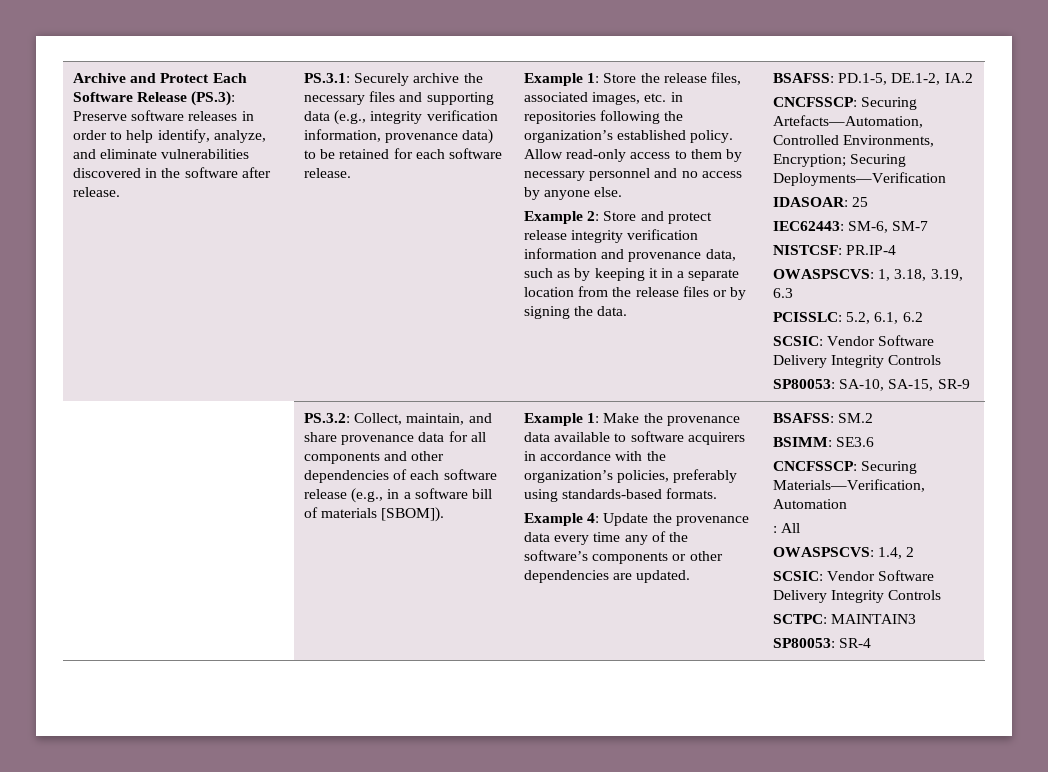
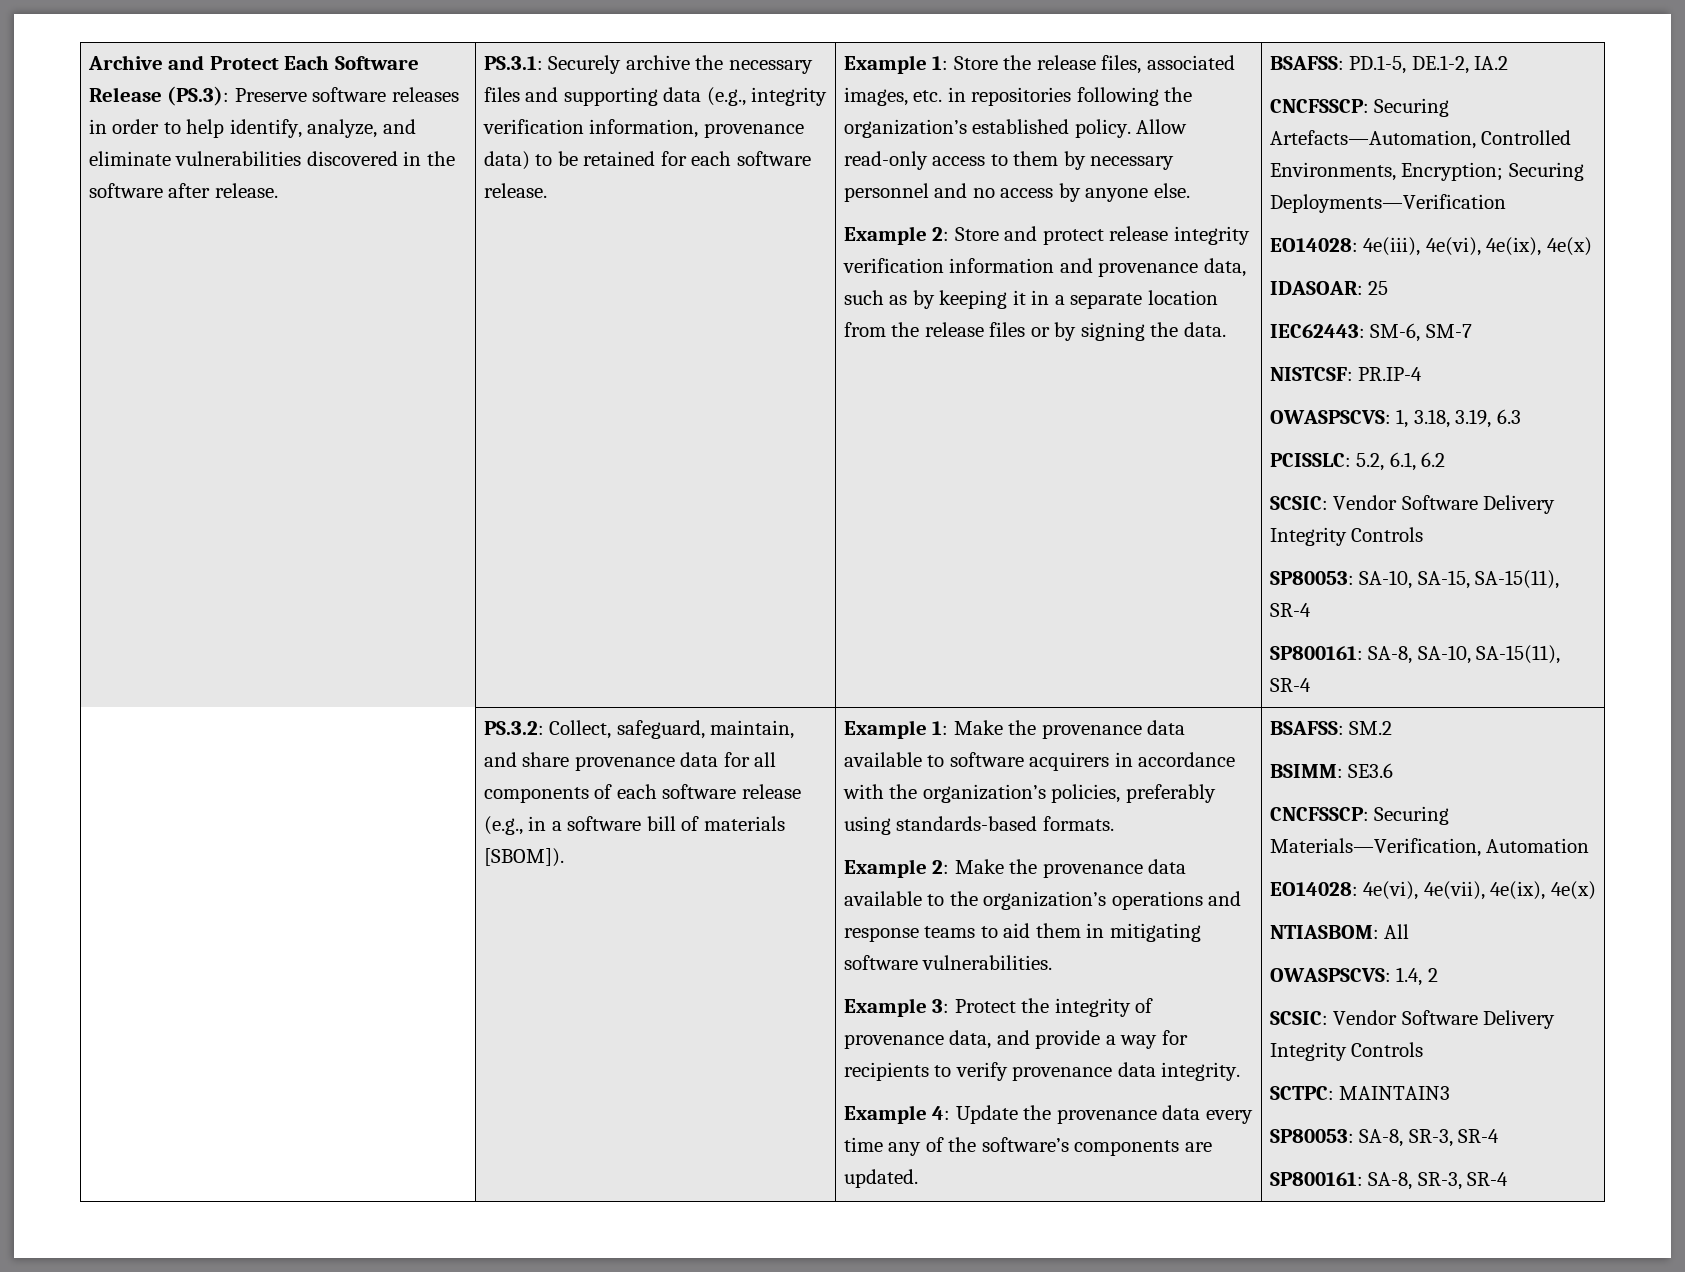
(946, 179) none -> [1269,237,1592,256] // EO14028: 4e(iii), 4e(vi), 4e(ix), 4e(x)
[937,379,970,389] SR-9 -> [1475,570,1560,589] [1269,603,1311,617] [1269,645,1561,664] [1269,678,1311,692] SA-15(11), SR-4 // SP800161: SA-8, SA-10, SA-15(11), SR-4
(403, 419) none -> [616,720,705,739] safeguard,
[384,451,445,461] [303,470,389,483] and other dependencies -> (589, 795) none
(718, 493) none -> [843,859,1187,878] [843,891,1242,910] [843,923,1201,942] [843,955,1053,970] [843,998,1154,1017] [843,1030,1188,1049] [843,1062,1241,1081] // Example 2: Make the provenance data available to the organization’s operations and response teams to aid them in mitigating software vulnerabilities. // Example 3: Protect the integrity of provenance data, and provide a way for recipients to verify provenance data integrity.
[672,551,723,561] [523,570,609,583] or other dependencies -> (1180, 1148) none
[772,526,777,533] : -> [1269,881,1596,900] [1269,925,1379,939] EO14028: 4e(vi), 4e(vii), 4e(ix), 4e(x) // NTIASBOM:
[839,638,872,648] SR-4 -> [1359,1129,1500,1147] [1269,1172,1509,1190] SA-8, SR-3, SR-4 // SP800161: SA-8, SR-3, SR-4

